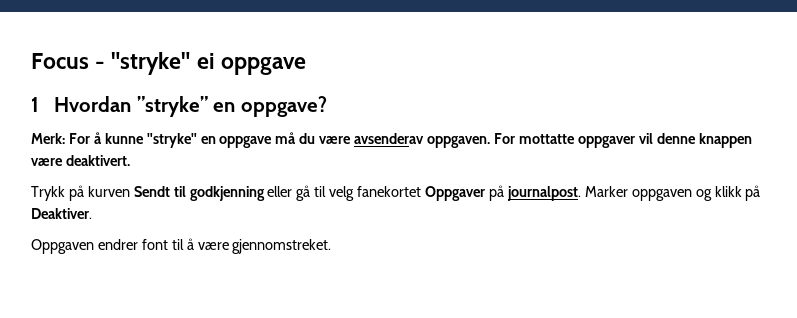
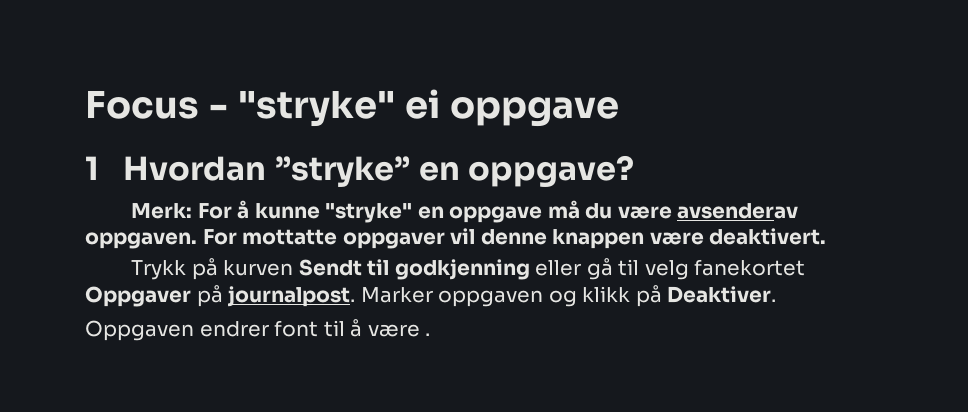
[232,239,332,254] gjennomstreket. -> [425,333,431,336] .

